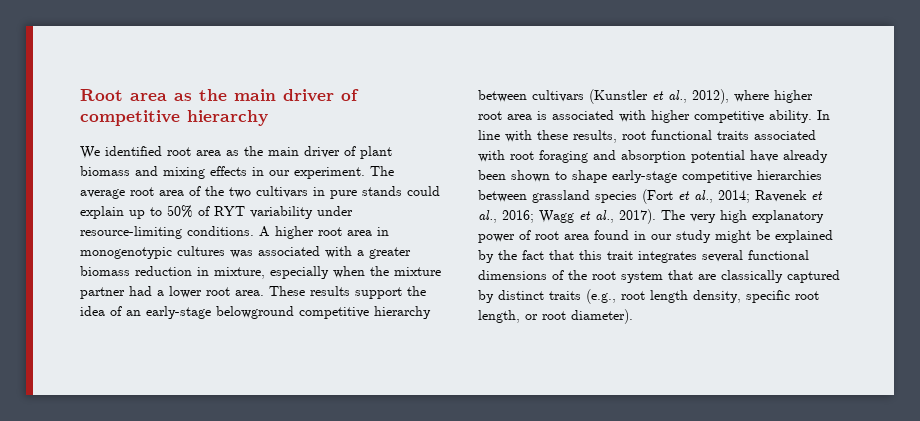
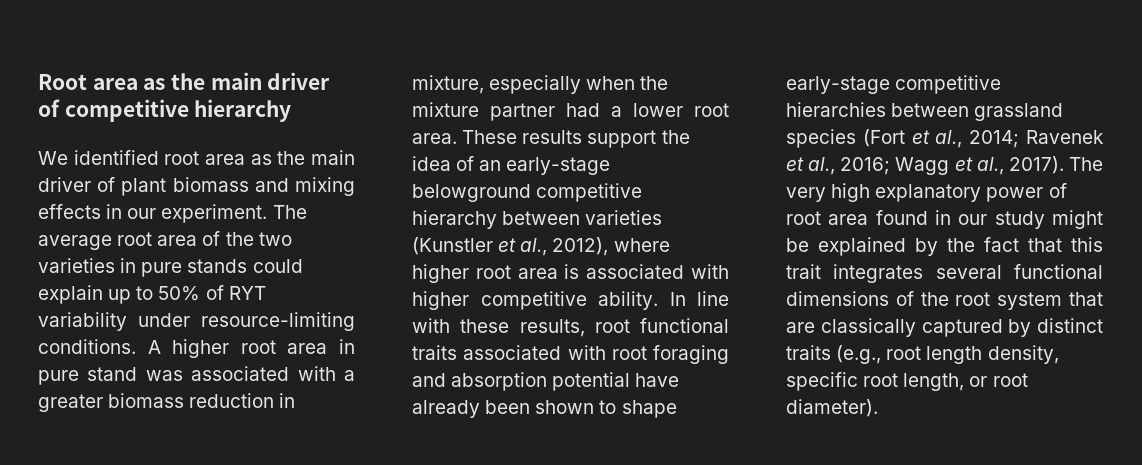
[256,186,308,198] cultivars -> [38,258,115,273] varieties
[80,246,225,259] monogenotypic cultures -> [38,367,138,385] pure stand
[532,90,584,102] cultivars -> [585,210,663,225] varieties

